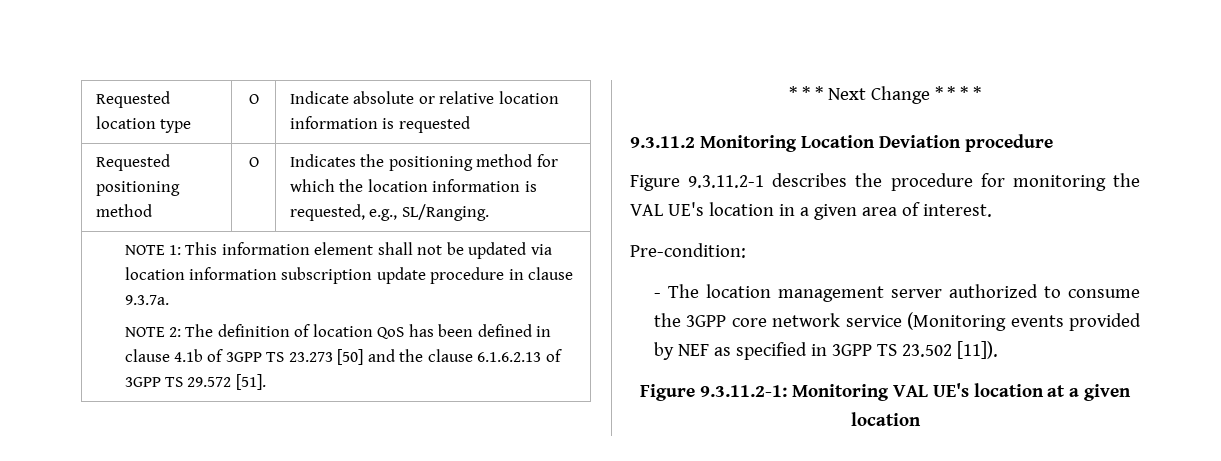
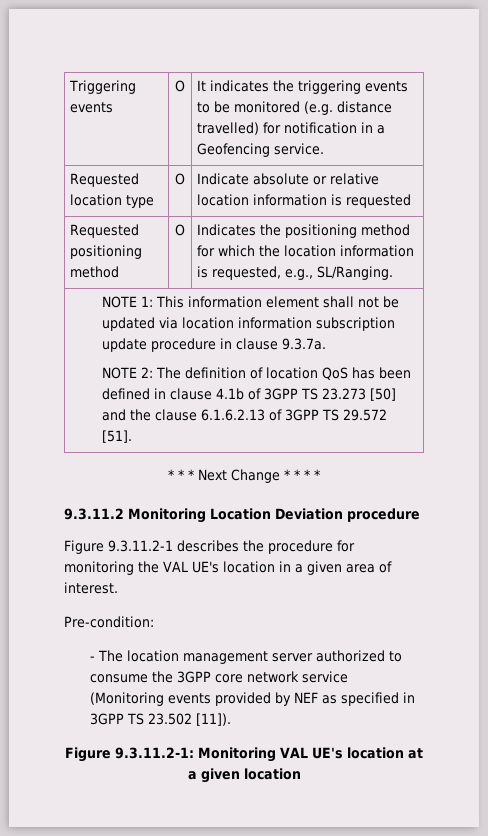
(95, 99) none -> [68,80,136,94] [69,102,113,113] [175,80,185,92] [196,80,408,94] [196,101,392,115] [196,122,385,135] [196,143,324,157] Triggering events | O | It indicates the triggering events to be monitored (e.g. distance travelled) for notification in a Geofencing service. //

